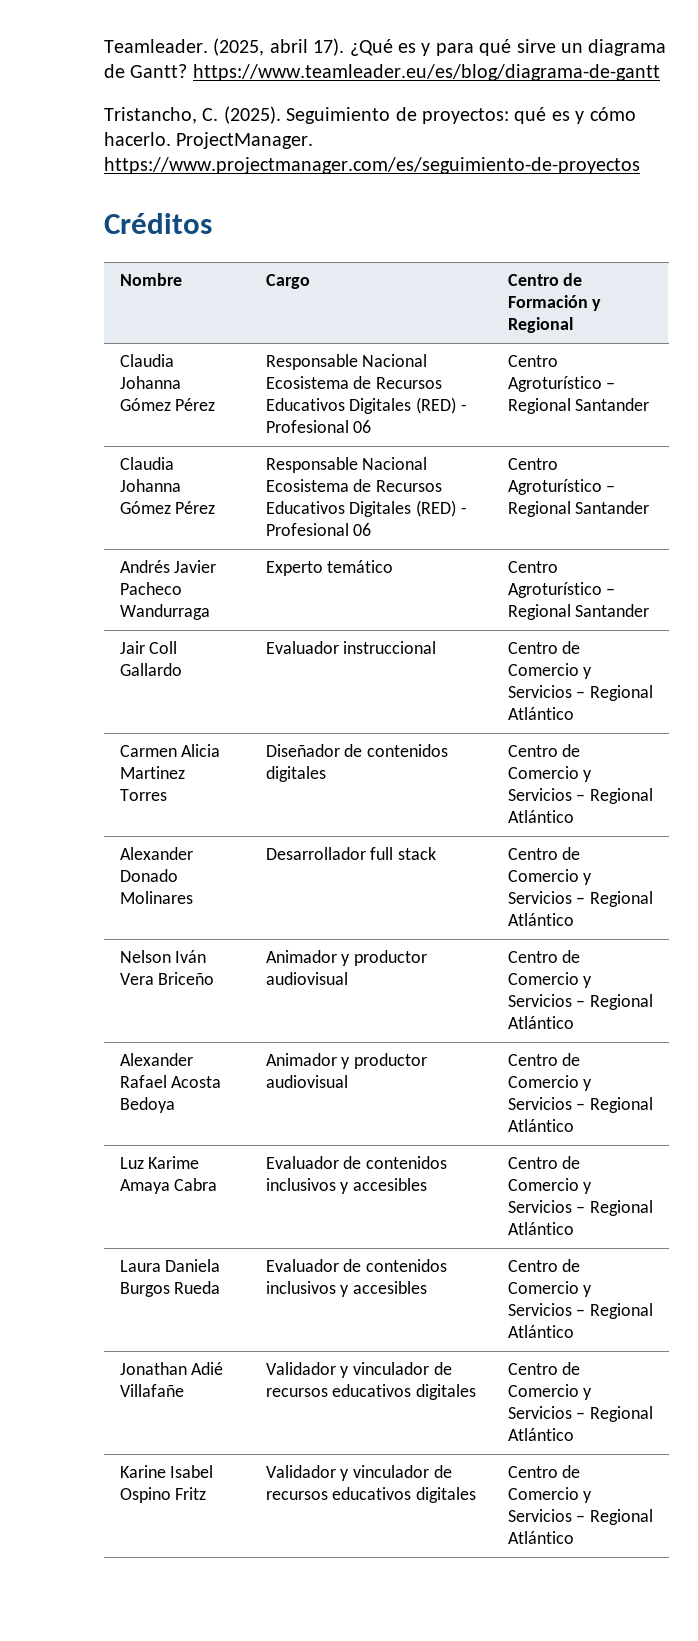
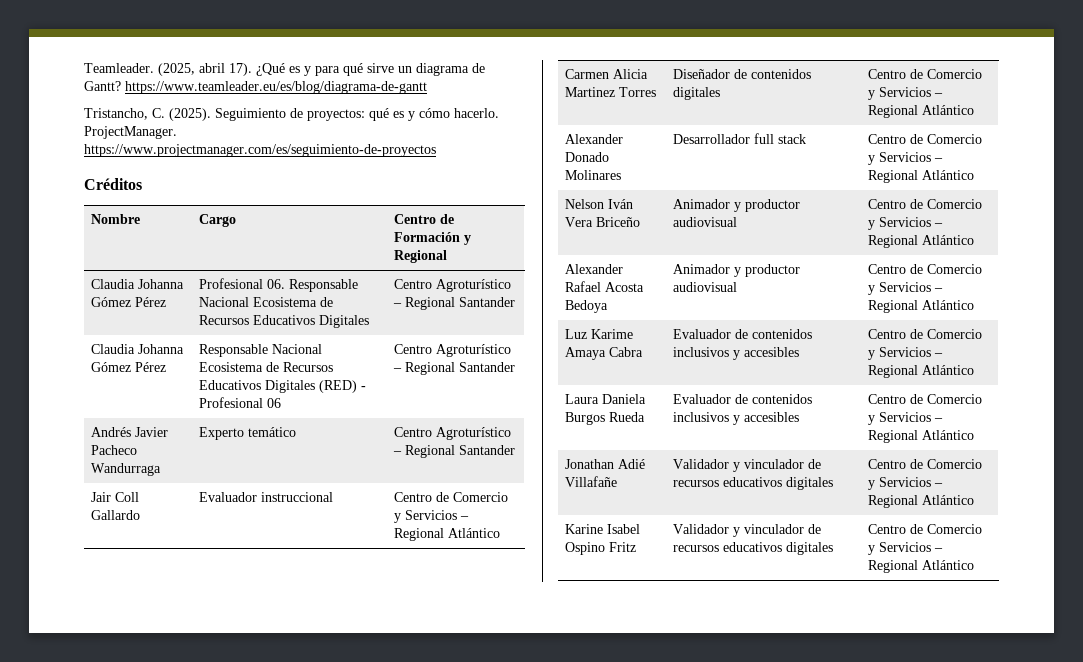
[265,354,428,370] [265,376,443,389] [265,397,468,414] [265,420,372,433] Responsable Nacional Ecosistema de Recursos Educativos Digitales (RED) - Profesional 06 -> [199,278,359,292] [199,297,334,307] [199,315,370,328] Profesional 06. Responsable Nacional Ecosistema de Recursos Educativos Digitales

